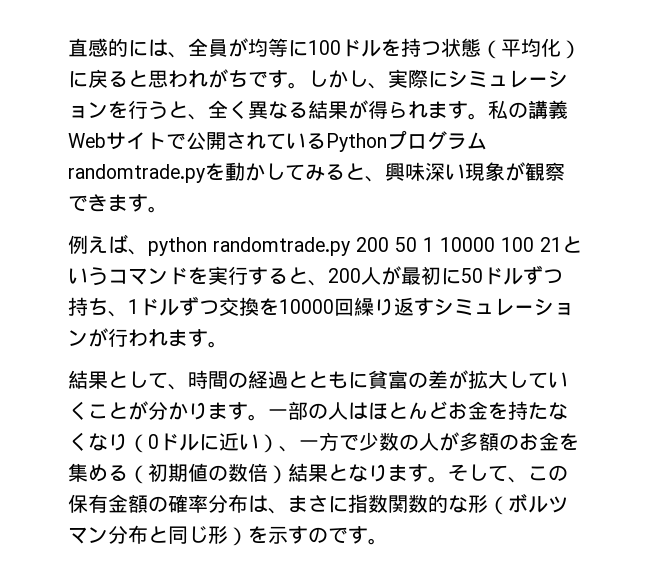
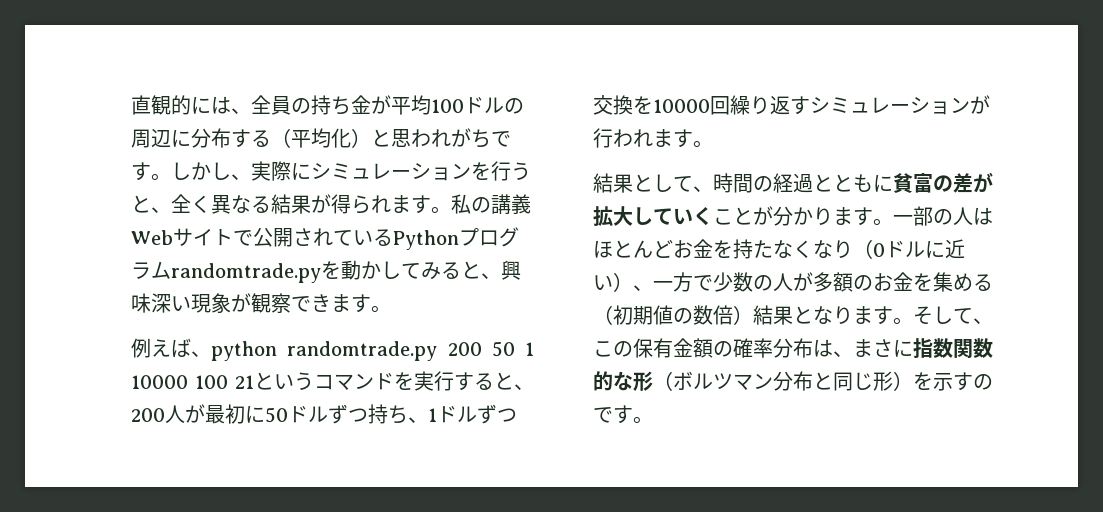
[88,38,108,57] 感 -> [151,95,171,115] 観
[228,38,481,57] が均等に100ドルを持つ状態 -> [291,95,524,115] [131,128,271,148] の持ち金が平均100ドルの周辺に分布する
[68,69,128,88] に戻る -> (371, 138) none

